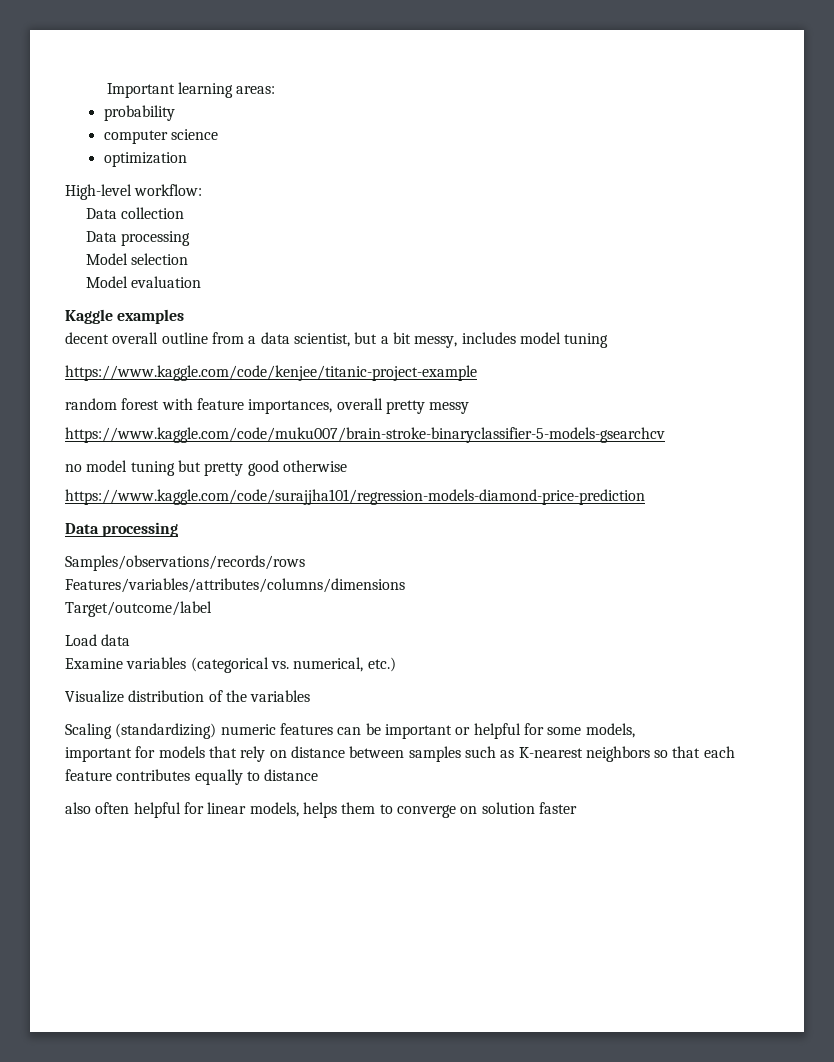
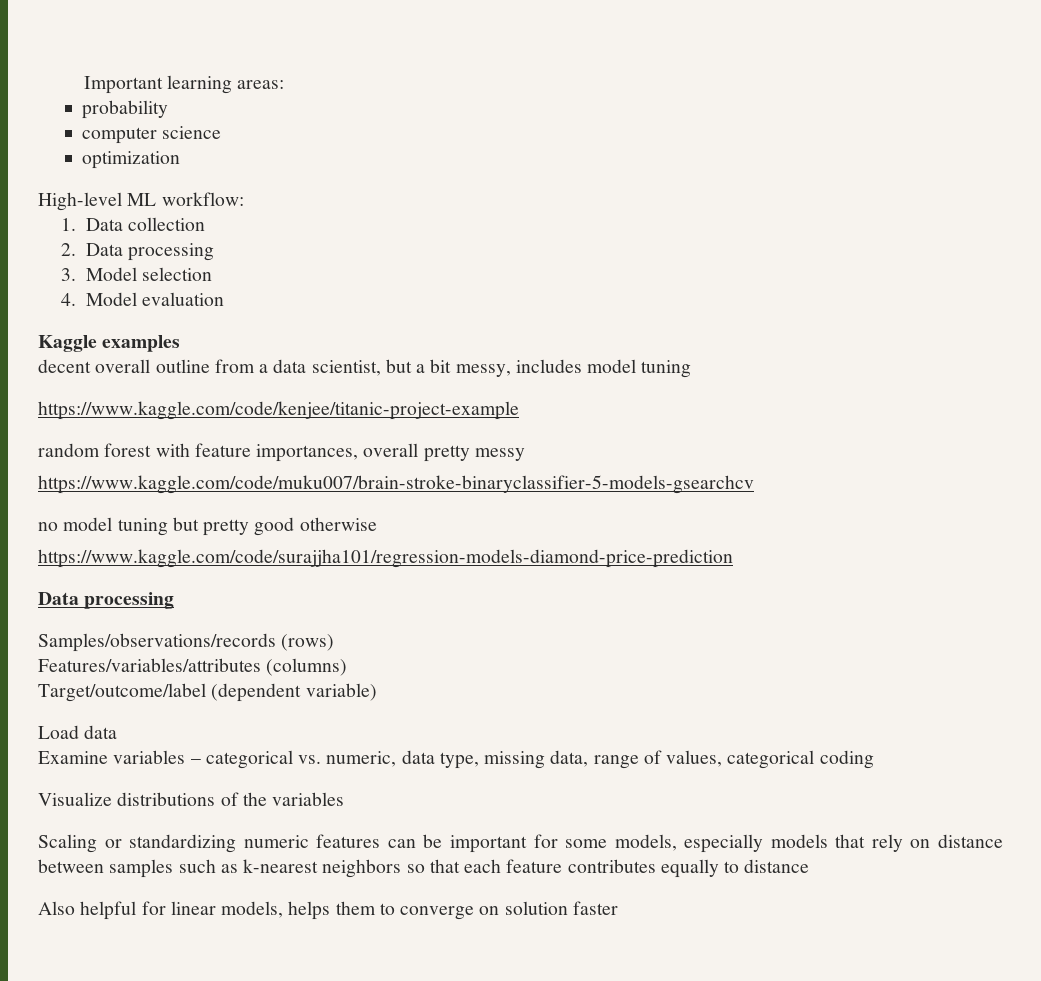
(132, 192) none -> [127,193,157,206] ML
(203, 190) none -> [60,218,76,231] 1.
[85,231,191,246] Data processing // -> [60,243,214,261] [60,268,76,281] 2. Data processing // 3.
(189, 259) none -> [60,293,76,306] 4.
[65,555,305,571] [65,578,405,593] Samples/observations/records/rows // Features/variables/attributes/columns/dimensions -> [38,633,335,652] [38,658,348,676] Samples/observations/records (rows) // Features/variables/attributes (columns)
(212, 609) none -> [211,683,377,702] (dependent variable)
[190,657,396,673] (categorical vs. numerical, etc.) -> [190,750,874,769] – categorical vs. numeric, data type, missing data, range of values, categorical coding
[128,690,205,702] distribution -> [117,792,216,806] distributions
[115,723,217,739] (standardizing) -> [104,834,237,853] or standardizing
[455,723,521,739] or helpful -> (527, 844) none
[65,746,156,762] // important for -> [684,834,764,853] especially
[518,747,583,758] K-nearest -> [243,859,319,873] k-nearest
[65,802,130,814] also often -> [38,901,75,915] Also

